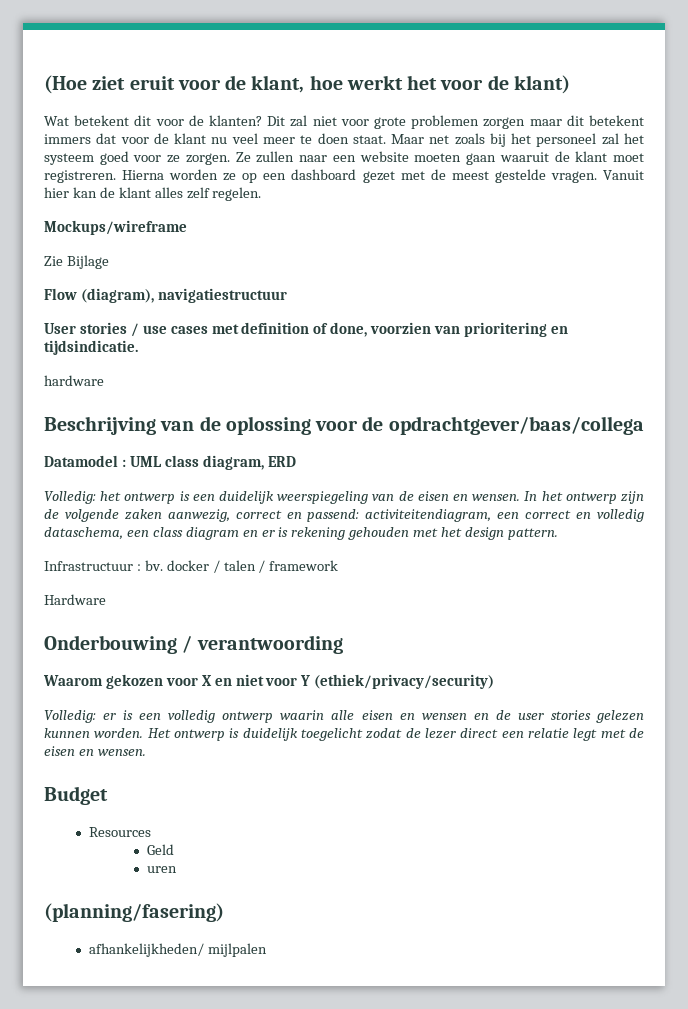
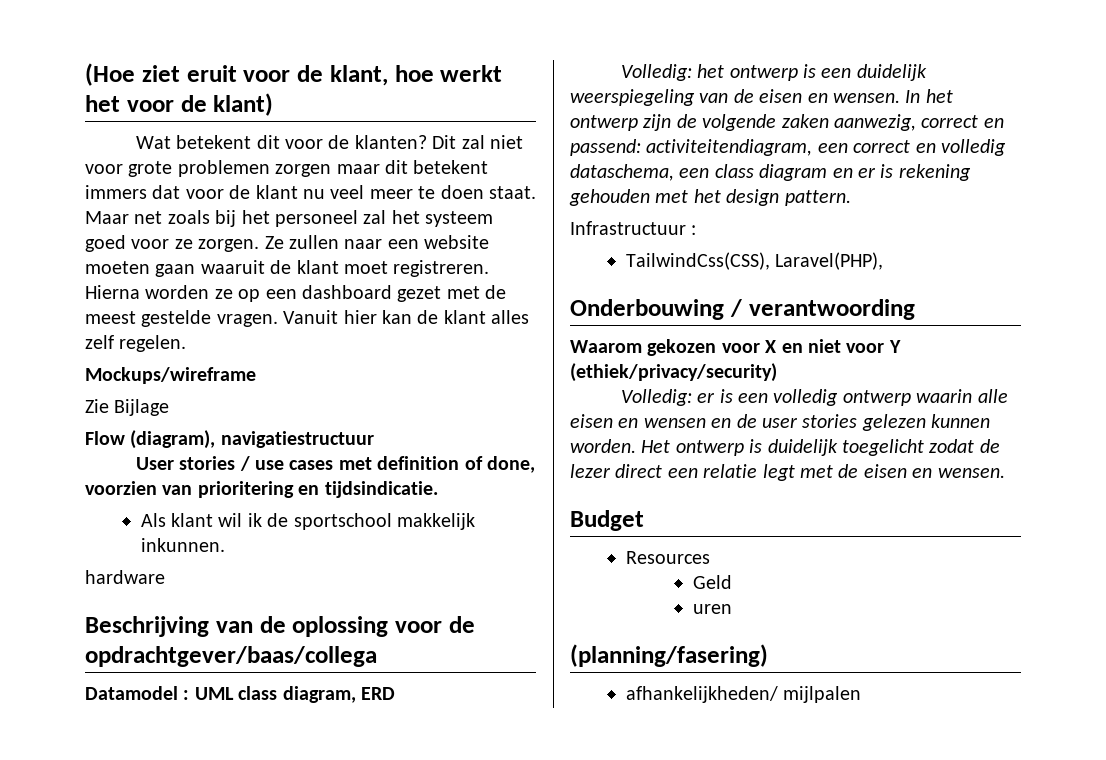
(138, 347) none -> [140,513,476,530] [140,538,225,552] // Als klant wil ik de sportschool makkelijk inkunnen.
[144,560,339,573] [44,594,106,605] bv. docker / talen / framework // Hardware -> [625,252,884,270] // TailwindCss(CSS), Laravel(PHP),

